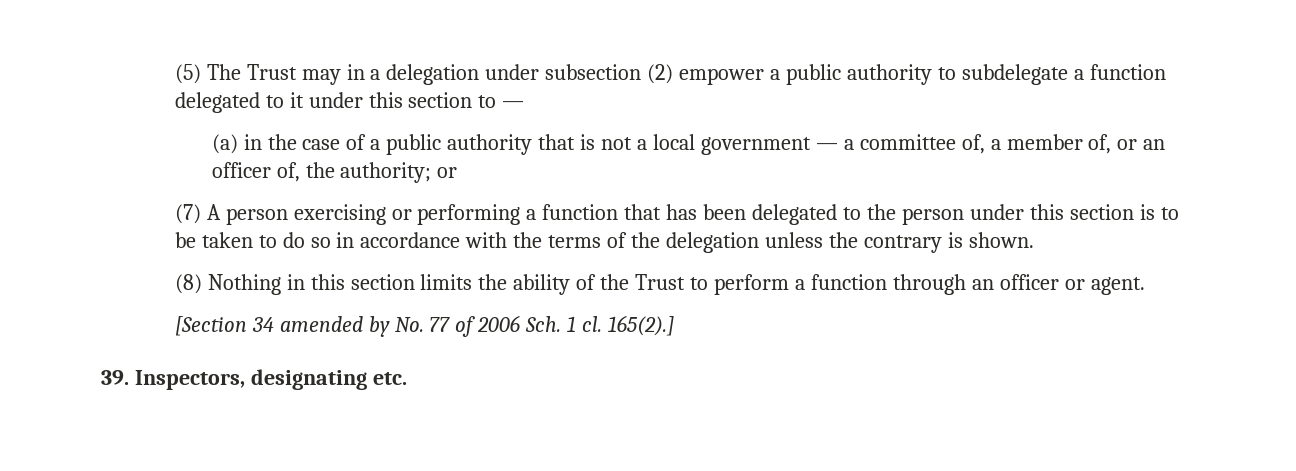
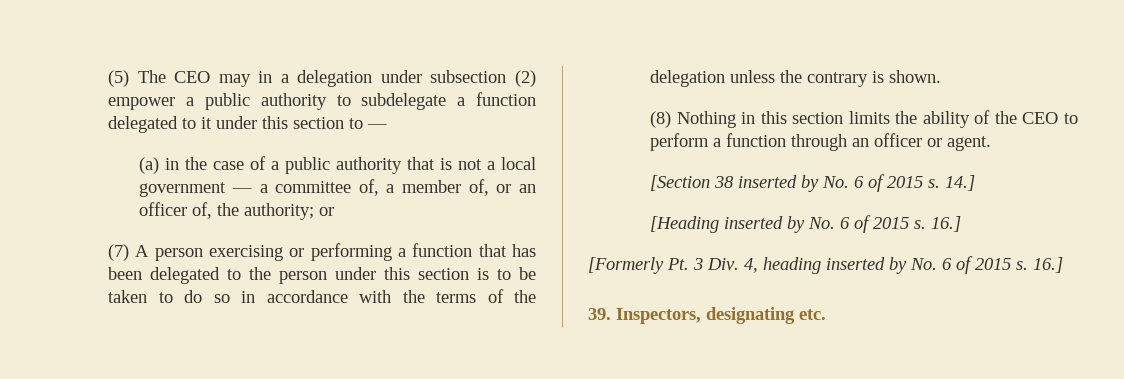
[246,64,297,80] Trust -> [174,71,211,83] CEO
[635,274,686,290] Trust -> [1022,112,1059,124] CEO
[251,315,675,337] 34 amended by No. 77 of 2006 Sch. 1 cl. 165(2).] -> [714,174,976,192] [650,215,962,233] [588,256,1063,274] 38 inserted by No. 6 of 2015 s. 14.] // [Heading inserted by No. 6 of 2015 s. 16.] // [Formerly Pt. 3 Div. 4, heading inserted by No. 6 of 2015 s. 16.]

